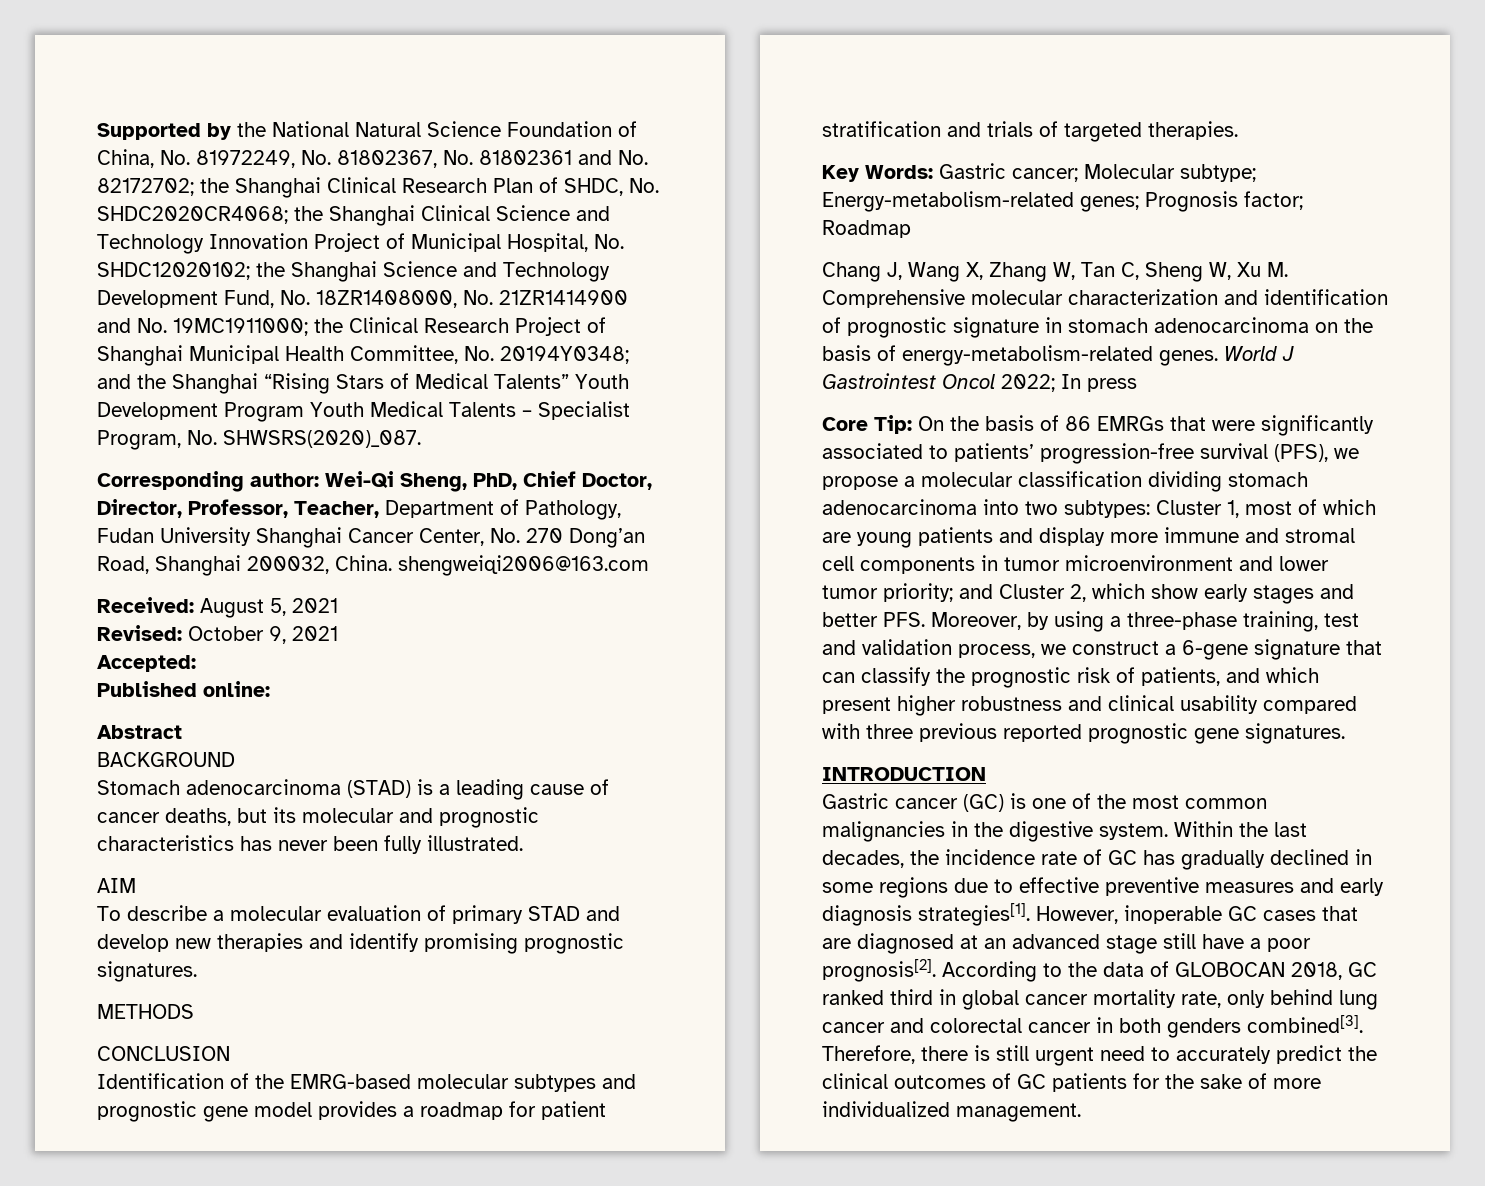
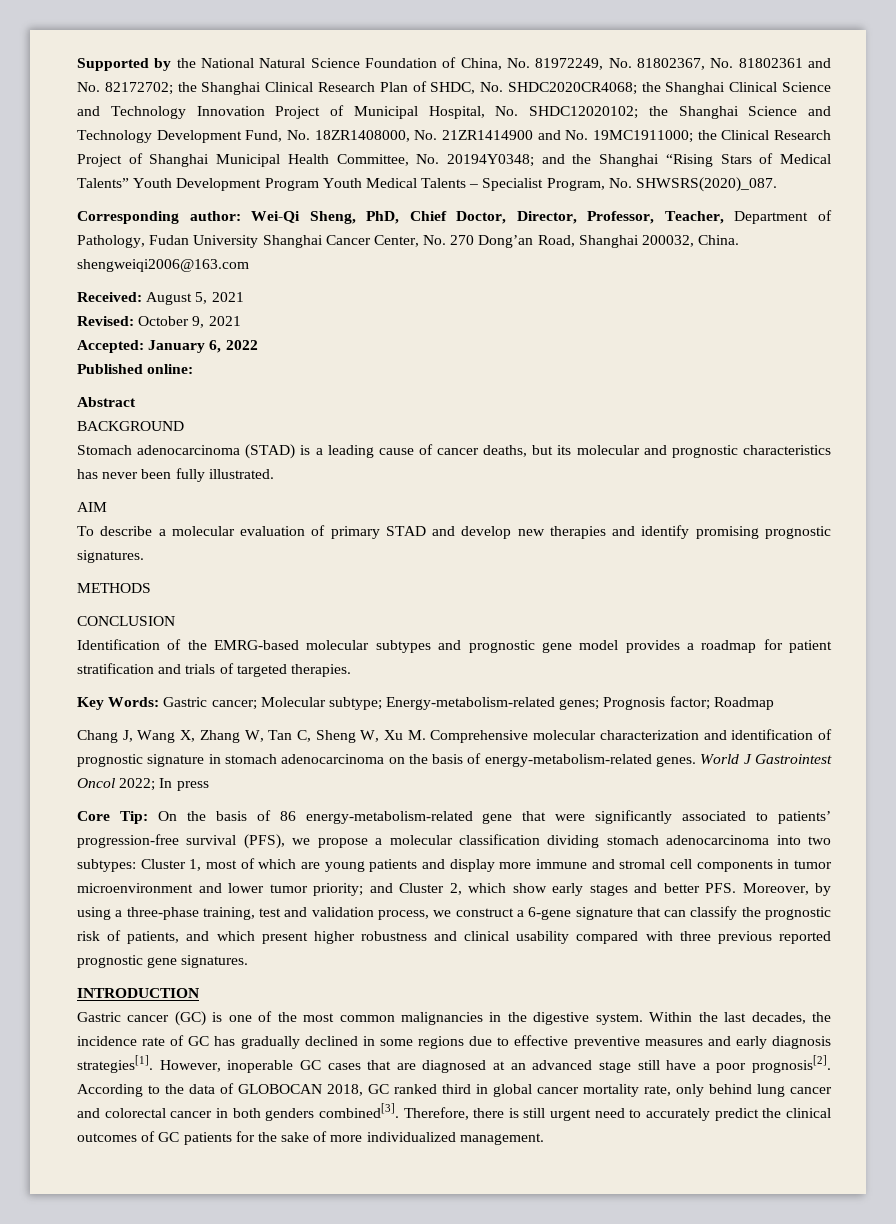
(196, 663) none -> [148,340,258,353] January 6, 2022
[1097,416,1164,431] EMRGs -> [305,811,513,824] energy-metabolism-related gene

